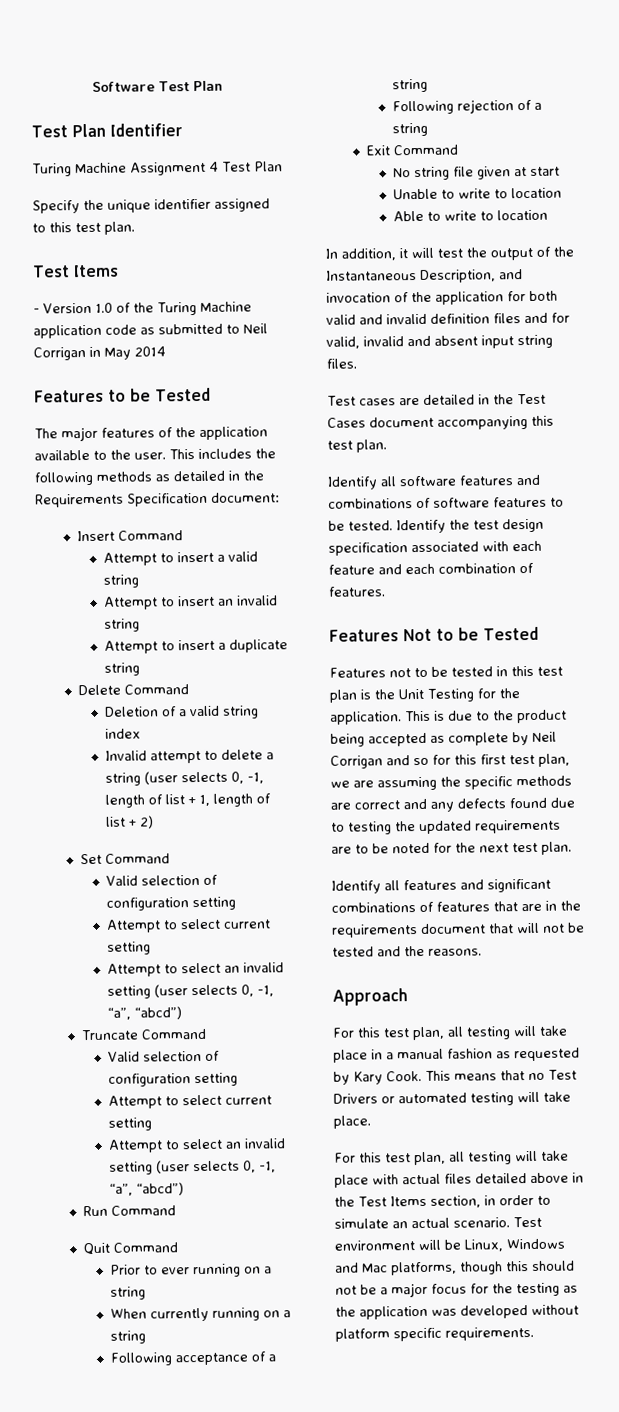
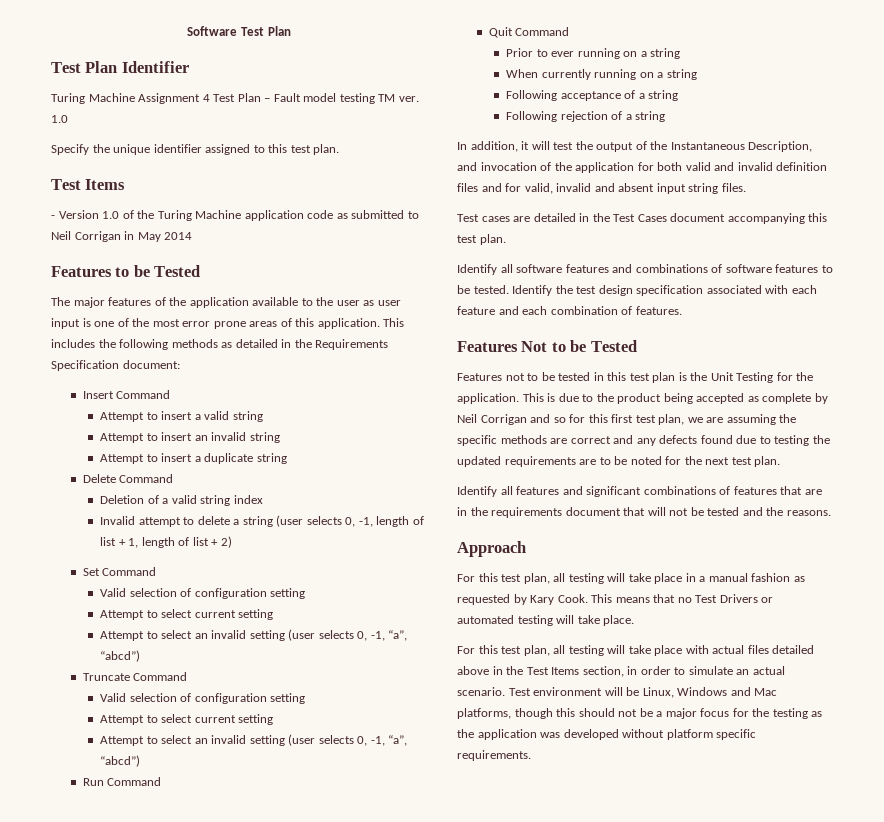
(283, 166) none -> [264,93,419,104] [51,115,68,123] – Fault model testing TM ver. 1.0
[134,452,166,460] user. -> [336,300,401,306] [51,318,380,329] user as user input is one of the most error prone areas of this application.
[365,144,459,156] [392,166,560,181] [392,187,562,200] [392,209,548,222] // Exit Command // No string file given at start // Unable to write to location // Able to write to location -> (666, 116) none

